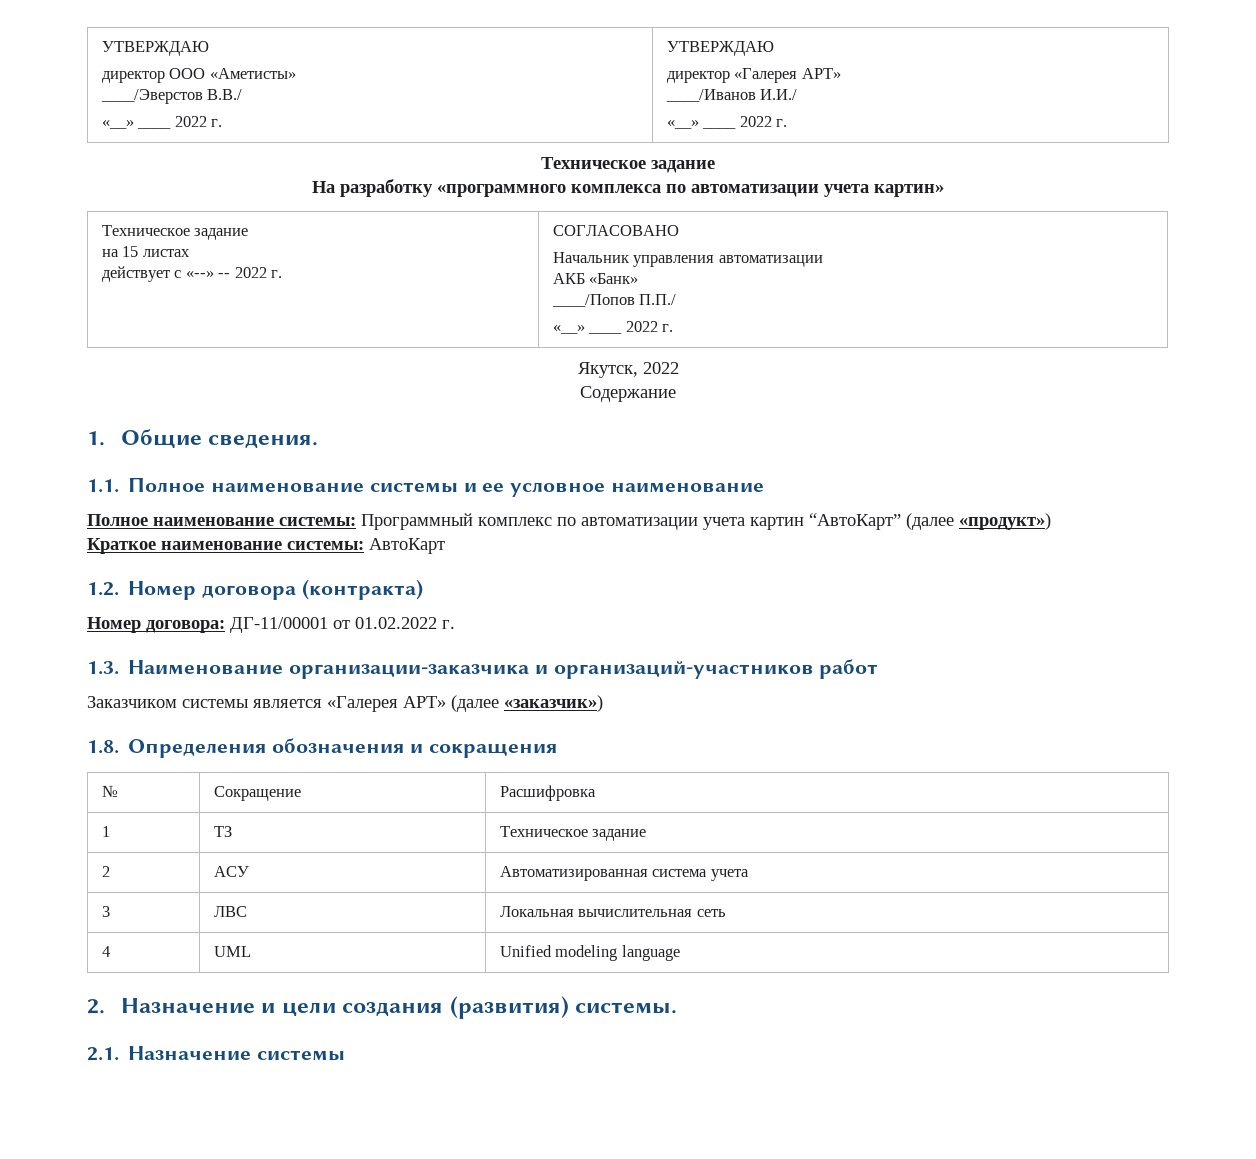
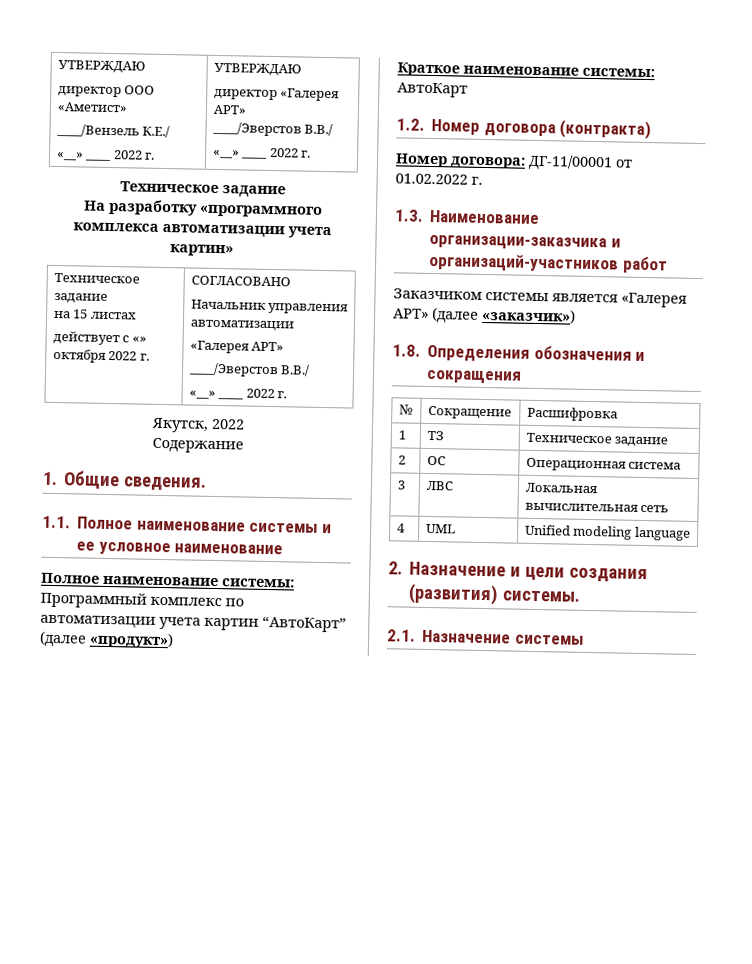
[209,68,296,79] [100,89,243,104] «Аметисты» // ____/Эверстов В.В./ -> [56,101,128,113] [55,123,171,139] «Аметист» // ____/Вензель К.Е./
[665,89,798,102] ____/Иванов И.И./ -> [211,121,334,137] ____/Эверстов В.В./
[666,184,686,193] по -> (159, 227) none
[185,271,231,278] «--» -- -> [131,336,147,343] [52,348,107,363] «» октября
[552,273,639,284] [551,294,677,307] АКБ «Банк» // ____/Попов П.П./ -> [189,340,285,354] [187,362,311,378] «Галерея АРТ» // ____/Эверстов В.В./
[213,866,249,877] [499,866,648,881] АСУ | Автоматизированная -> [426,455,446,466] [525,457,627,472] ОС | Операционная
[710,869,749,881] учета -> (682, 465) none

